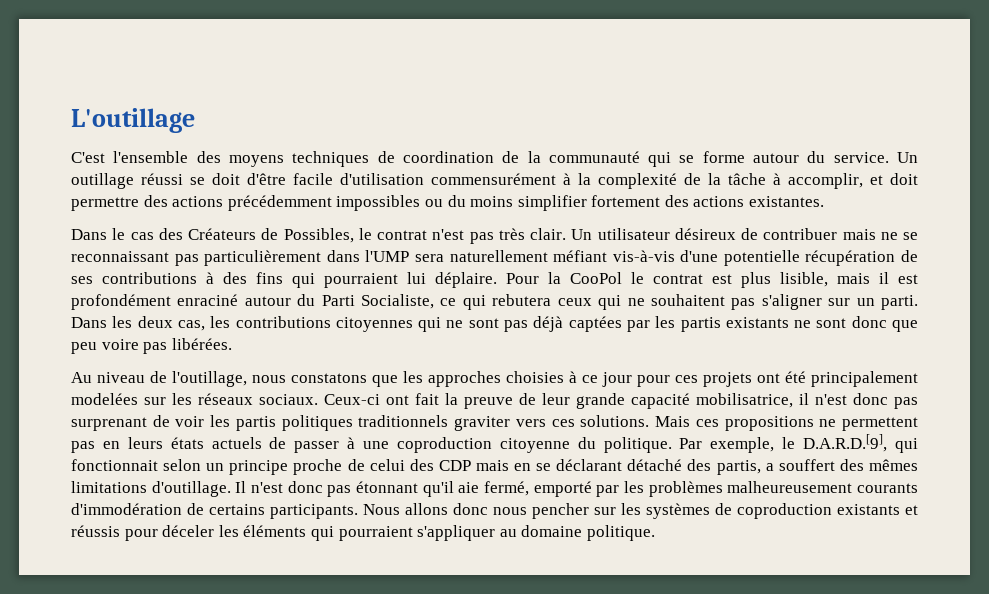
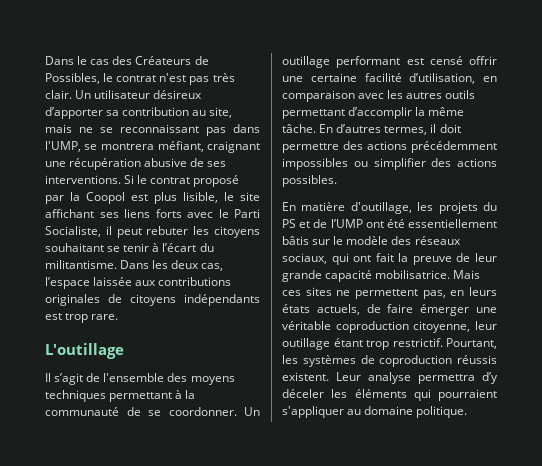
[71,108,195,133] [71,151,918,167] [71,173,918,189] [71,195,825,211] L'outillage // C'est l'ensemble des moyens techniques de coordination de la communauté qui se forme autour du service. Un outillage réussi se doit d'être facile d'utilisation commensurément à la complexité de la tâche à accomplir, et doit permettre des actions précédemment impossibles ou du moins simplifier fortement des actions existantes. // -> (45, 60) none
[741,228,838,240] de contribuer -> [45,107,233,119] d’apporter sa contribution au site,
[204,250,919,266] [71,272,918,288] [71,294,918,310] [71,316,918,332] [71,338,232,354] [71,371,918,387] [71,393,380,405] particulièrement dans l'UMP sera naturellement méfiant vis-à-vis d'une potentielle récupération de ses contributions à des fins qui pourraient lui déplaire. Pour la CooPol le contrat est plus lisible, mais il est profondément enraciné autour du Parti Socialiste, ce qui rebutera ceux qui ne souhaitent pas s'aligner sur un parti. Dans les deux cas, les contributions citoyennes qui ne sont pas déjà captées par les partis existants ne sont donc que peu voire pas libérées. // Au niveau de l'outillage, nous constatons que les approches choisies à ce jour pour ces projets ont été principalement modelées sur les réseaux sociaux. Ceux-ci -> [233,124,260,133] [45,141,260,153] [45,158,227,170] [45,175,240,187] [45,192,260,204] [45,209,260,218] [45,226,260,238] [45,243,214,252] [45,260,224,271] [45,277,232,289] [45,294,260,306] [45,313,119,323] [45,343,124,359] [45,373,235,385] [45,390,196,402] [45,407,260,416] [282,56,497,68] [282,73,497,84] [282,90,476,102] [282,107,465,119] [282,124,461,135] [282,141,497,153] [282,158,497,170] [282,175,337,187] [282,202,497,214] [282,219,497,228] [282,236,461,245] [282,253,349,265] dans l'UMP, se montrera méfiant, craignant une récupération abusive de ses interventions. Si le contrat proposé par la Coopol est plus lisible, le site affichant ses liens forts avec le Parti Socialiste, il peut rebuter les citoyens souhaitant se tenir à l’écart du militantisme. Dans les deux cas, l’espace laissée aux contributions originales de citoyens indépendants est trop rare. // L'outillage // Il s’agit de l'ensemble des moyens techniques permettant à la communauté de se coordonner. Un outillage performant est censé offrir une certaine facilité d’utilisation, en comparaison avec les autres outils permettant d’accomplir la même tâche. En d’autres termes, il doit permettre des actions précédemment impossibles ou simplifier des actions possibles. // En matière d'outillage, les projets du PS et de l’UMP ont été essentiellement bâtis sur le modèle des réseaux sociaux, qui
[696,393,918,409] [71,415,650,431] mobilisatrice, il n'est donc pas surprenant de voir les partis politiques traditionnels graviter vers ces solutions. -> [375,270,451,279] mobilisatrice.
[724,416,814,431] propositions -> [305,287,332,296] sites
[71,441,95,453] pas -> [422,290,446,299] pas,
[211,434,918,453] [71,459,918,475] [71,481,918,497] [71,503,918,519] [71,525,158,541] actuels de passer à une coproduction citoyenne du politique. Par exemple, le D.A.R.D.[9], qui fonctionnait selon un principe proche de celui des CDP mais en se déclarant détaché des partis, a souffert des mêmes limitations d'outillage. Il n'est donc pas étonnant qu'il aie fermé, emporté par les problèmes malheureusement courants d'immodération de certains participants. Nous allons donc nous pencher sur les systèmes de coproduction existants et réussis pour -> [316,304,497,316] [282,321,497,333] [282,338,497,350] [282,355,497,367] [282,372,498,384] actuels, de faire émerger une véritable coproduction citoyenne, leur outillage étant trop restrictif. Pourtant, les systèmes de coproduction réussis existent. Leur analyse permettra d’y

